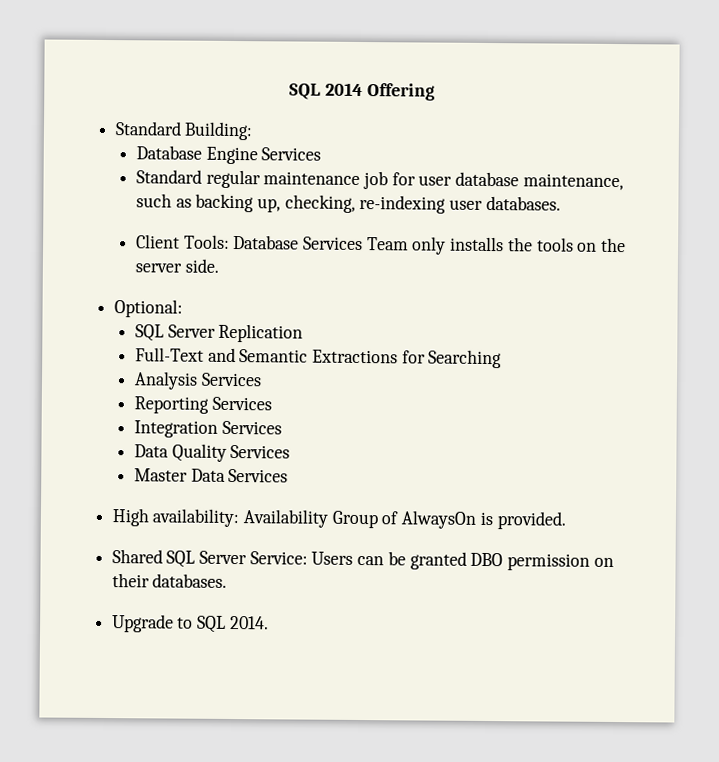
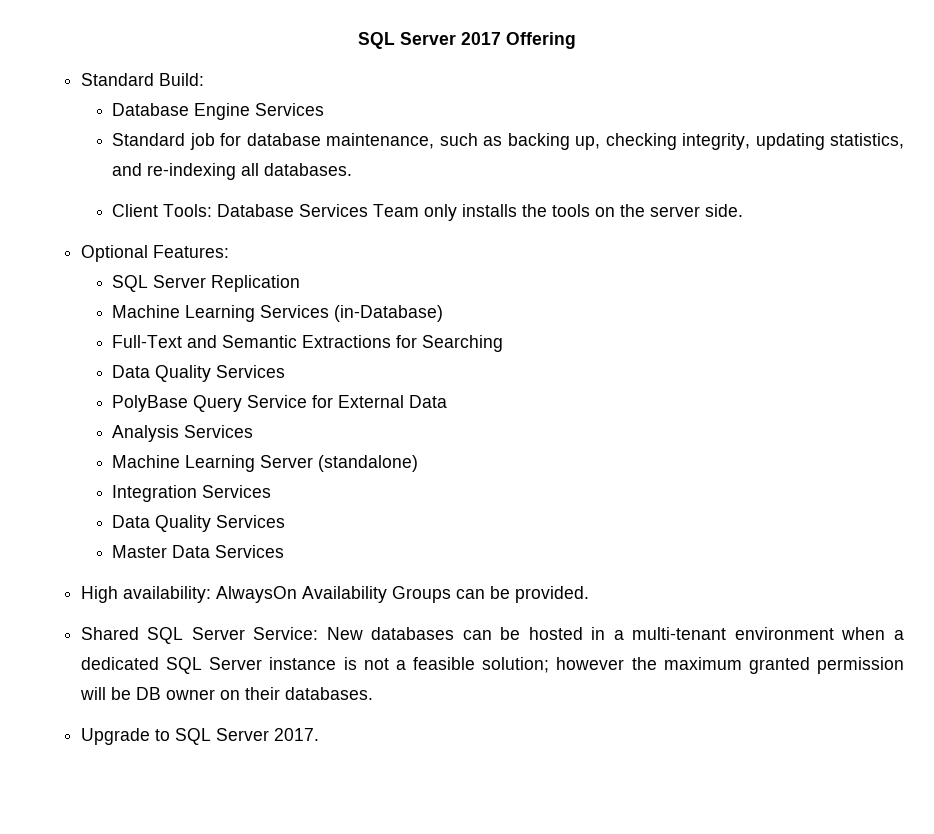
[289,82,363,100] SQL 2014 -> [358,32,501,49] SQL Server 2017
[184,121,254,141] Building: -> [158,73,204,86] Build:
[205,169,361,189] regular maintenance -> (186, 139) none
[418,175,453,186] user -> (242, 139) none
[284,194,484,214] checking, re-indexing user -> [605,133,905,150] [112,163,260,180] checking integrity, updating statistics, and re-indexing all
[113,299,183,318] Optional: -> [80,245,229,262] Optional Features:
(304, 333) none -> [112,305,444,322] // Machine Learning Services (in-Database)
[133,371,262,390] [133,396,272,414] Analysis Services // Reporting Services -> [112,365,286,382] [112,395,448,412] [112,425,254,442] [112,455,419,472] Data Quality Services // PolyBase Query Service for External Data // Analysis Services // Machine Learning Server (standalone)
[242,509,493,529] Availability Group of AlwaysOn is -> [215,586,510,603] AlwaysOn Availability Groups can be
[311,551,591,571] Users can be granted DBO permission -> [326,627,904,640] [80,657,904,674] [79,687,215,700] New databases can be hosted in a multi-tenant environment when a dedicated SQL Server instance is not a feasible solution; however the maximum granted permission will be DB owner
[229,615,269,630] 2014. -> [215,728,319,741] Server 2017.

